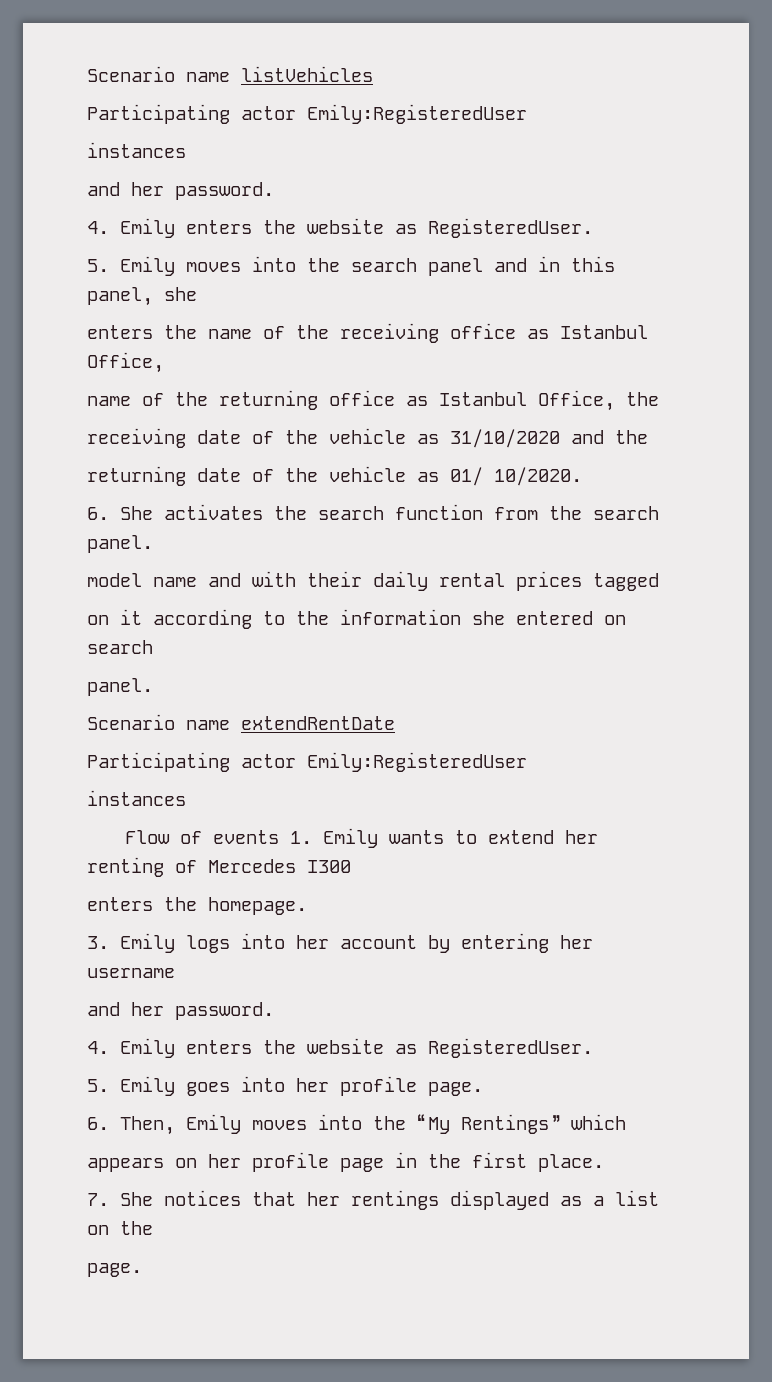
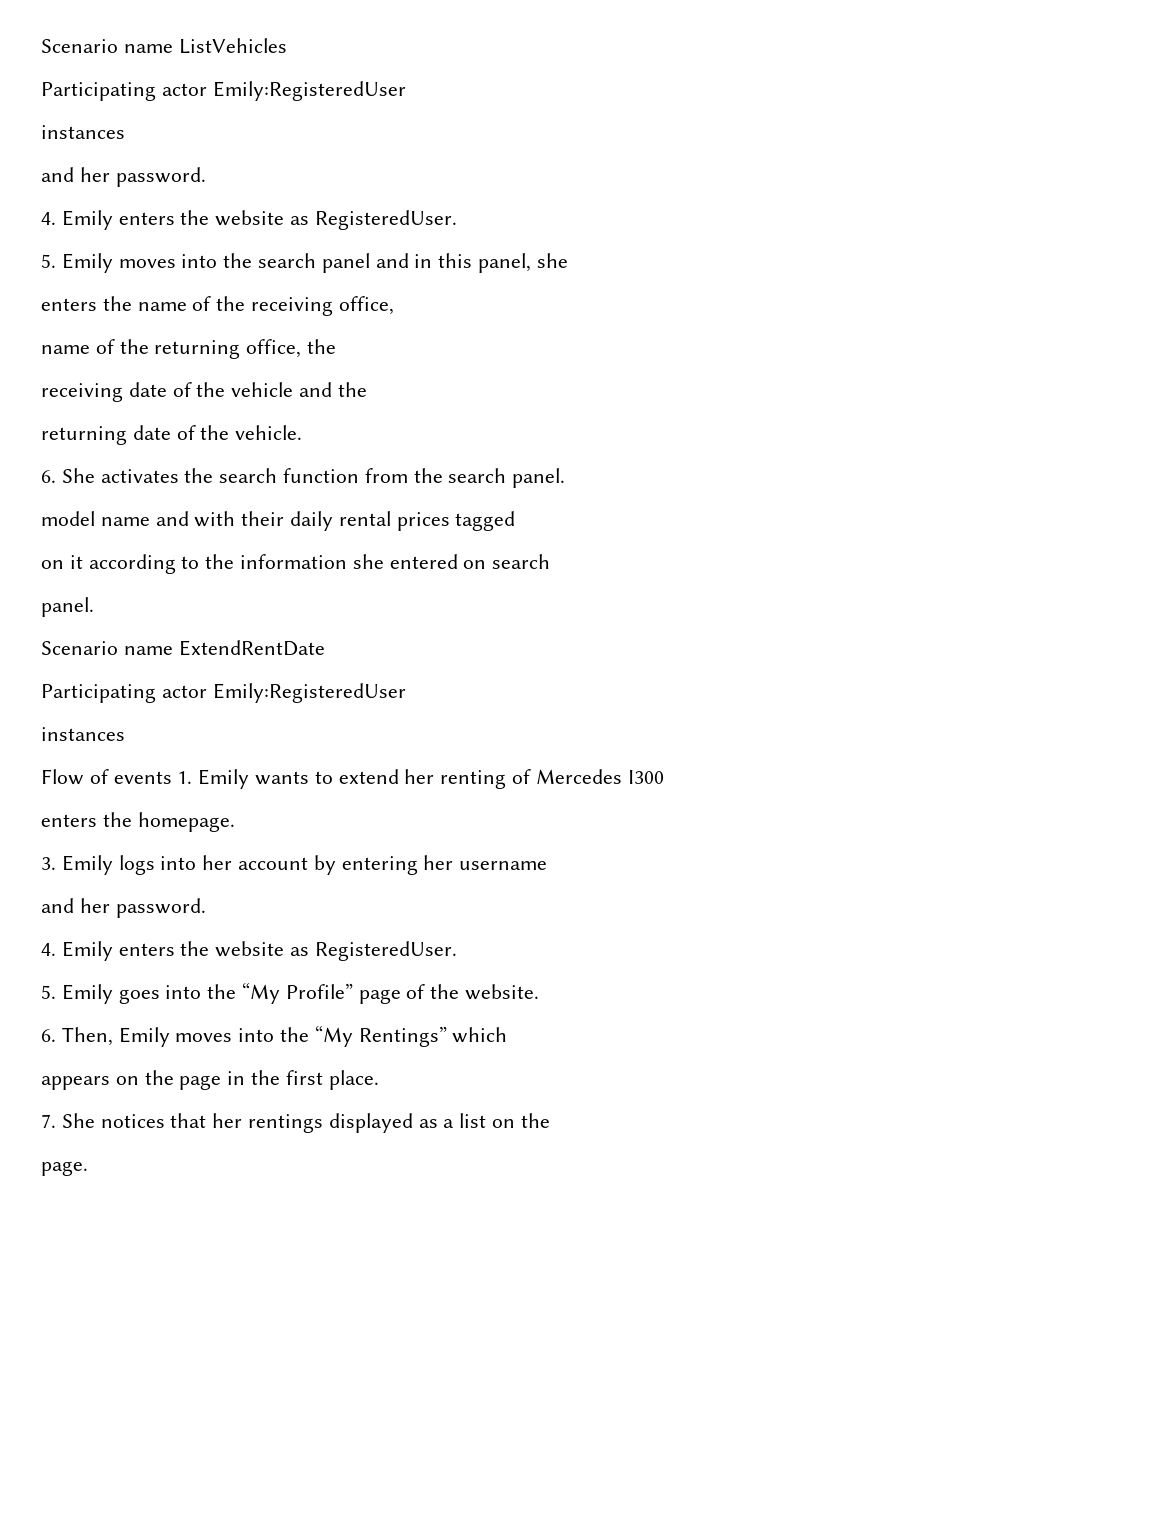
[87,66,373,82] Scenario name listVehicles -> [41,38,287,54] Scenario name ListVehicles
[450,323,648,339] [87,352,164,373] office as Istanbul Office, -> [338,296,394,315] office,
[329,390,615,411] office as Istanbul Office, -> [246,339,302,358] office,
[417,429,560,448] as 31/10/2020 -> (294, 389) none
[329,466,582,486] vehicle as 01/ 10/2020. -> [235,425,303,440] vehicle.
[241,716,395,730] extendRentDate -> [178,640,325,656] ExtendRentDate
[296,1076,483,1096] her profile page. -> [207,982,540,1004] the “My Profile” page of the website.
[208,1152,329,1172] her profile -> [144,1070,174,1085] the

